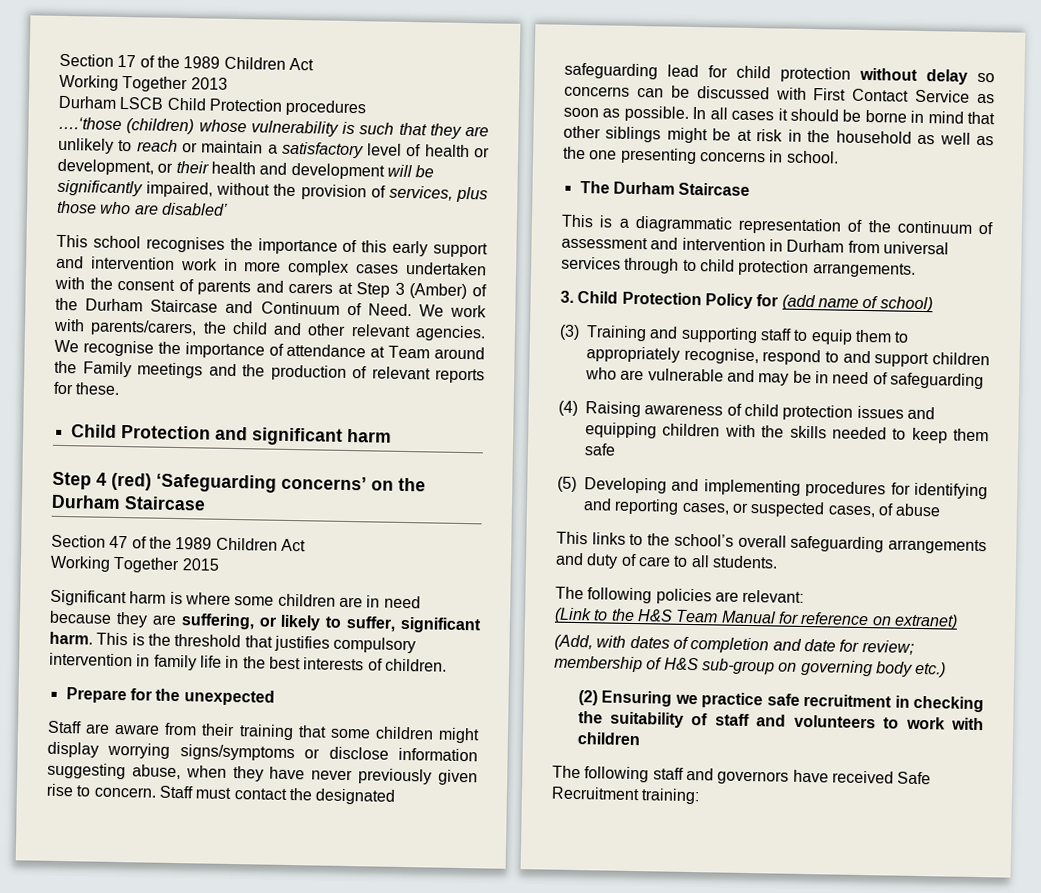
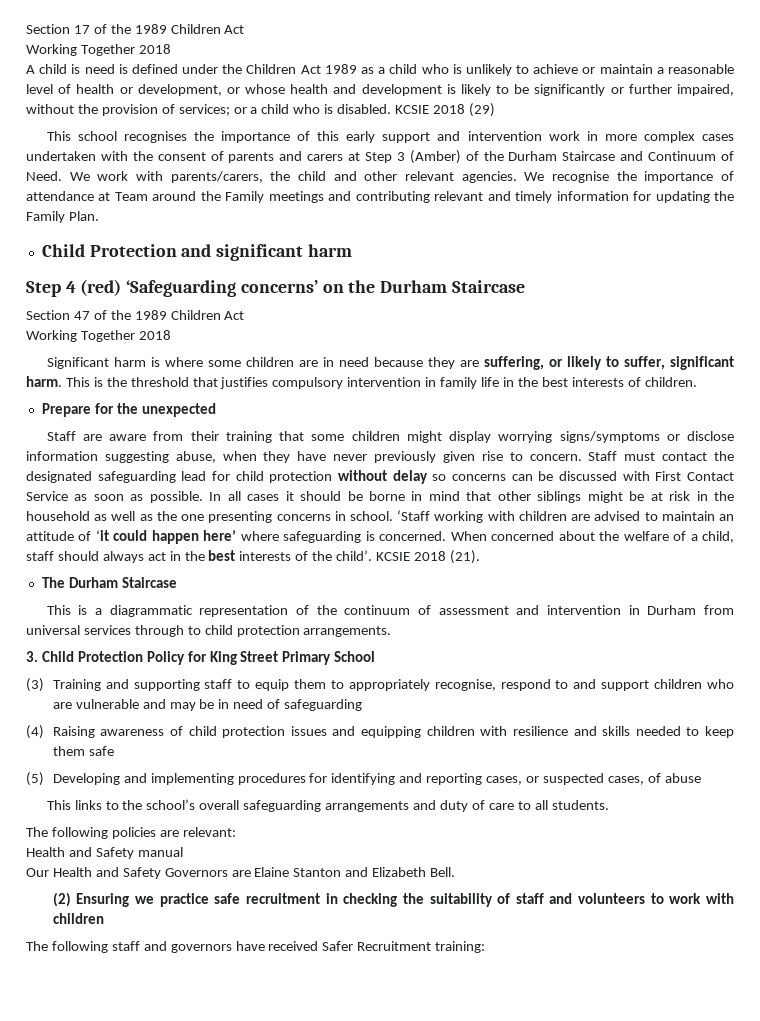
[190,77,228,90] [58,95,368,117] [58,116,489,139] 2013 // Durham LSCB Child Protection procedures // ….‘those (children) whose vulnerability is such that they are -> [138,44,171,54] [26,64,462,74] 2018 // A child is need is defined under the Children Act 1989 as a child who is
[136,139,178,152] reach -> [533,64,579,74] achieve
[281,141,364,159] satisfactory -> [667,64,734,74] reasonable
[175,160,209,174] their -> [245,84,286,94] whose
[386,164,435,178] [57,179,143,197] will be significantly -> [446,84,672,96] is likely to be significantly or further
[388,185,489,203] [57,200,228,216] services, plus those who are disabled’ -> [178,103,495,117] services; or a child who is disabled. KCSIE 2018 (29)
[242,364,485,384] [53,381,121,395] the production of relevant reports for these. -> [355,191,734,203] [26,211,99,223] contributing relevant and timely information for updating the Family Plan.
[181,558,219,571] 2015 -> [138,330,171,340] 2018
(839, 157) none -> [397,510,734,523] [26,530,734,544] [26,550,480,564] ‘Staff working with children are advised to maintain an attitude of ‘it could happen here’ where safeguarding is concerned. When concerned about the welfare of a child, staff should always act in the best interests of the child’. KCSIE 2018 (21).
[781,294,933,313] (add name of school) -> [209,651,376,665] King Street Primary School
[761,425,785,438] the -> [512,726,597,736] resilience and
[554,607,958,630] [554,634,914,655] [554,655,947,678] (Link to the H&S Team Manual for reference on extranet) // (Add, with dates of completion and date for review; membership of H&S sub-group on governing body etc.) -> [26,847,183,859] [26,867,456,879] Health and Safety manual // Our Health and Safety Governors are Elaine Stanton and Elizabeth Bell.
[897,771,932,785] Safe -> [322,941,354,951] Safer

